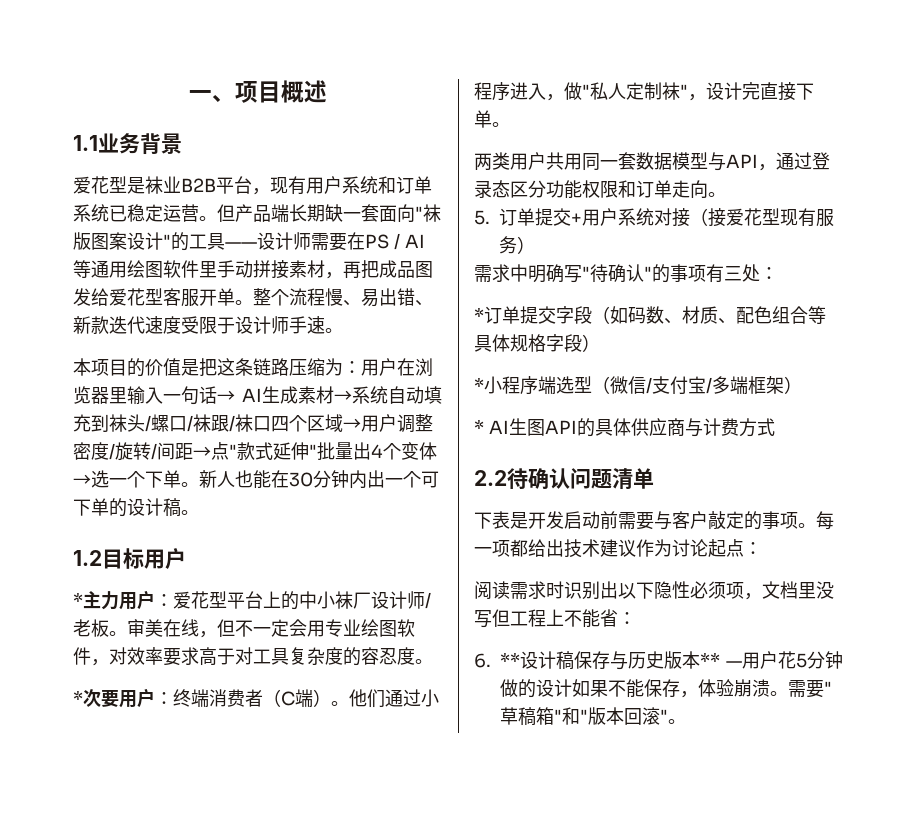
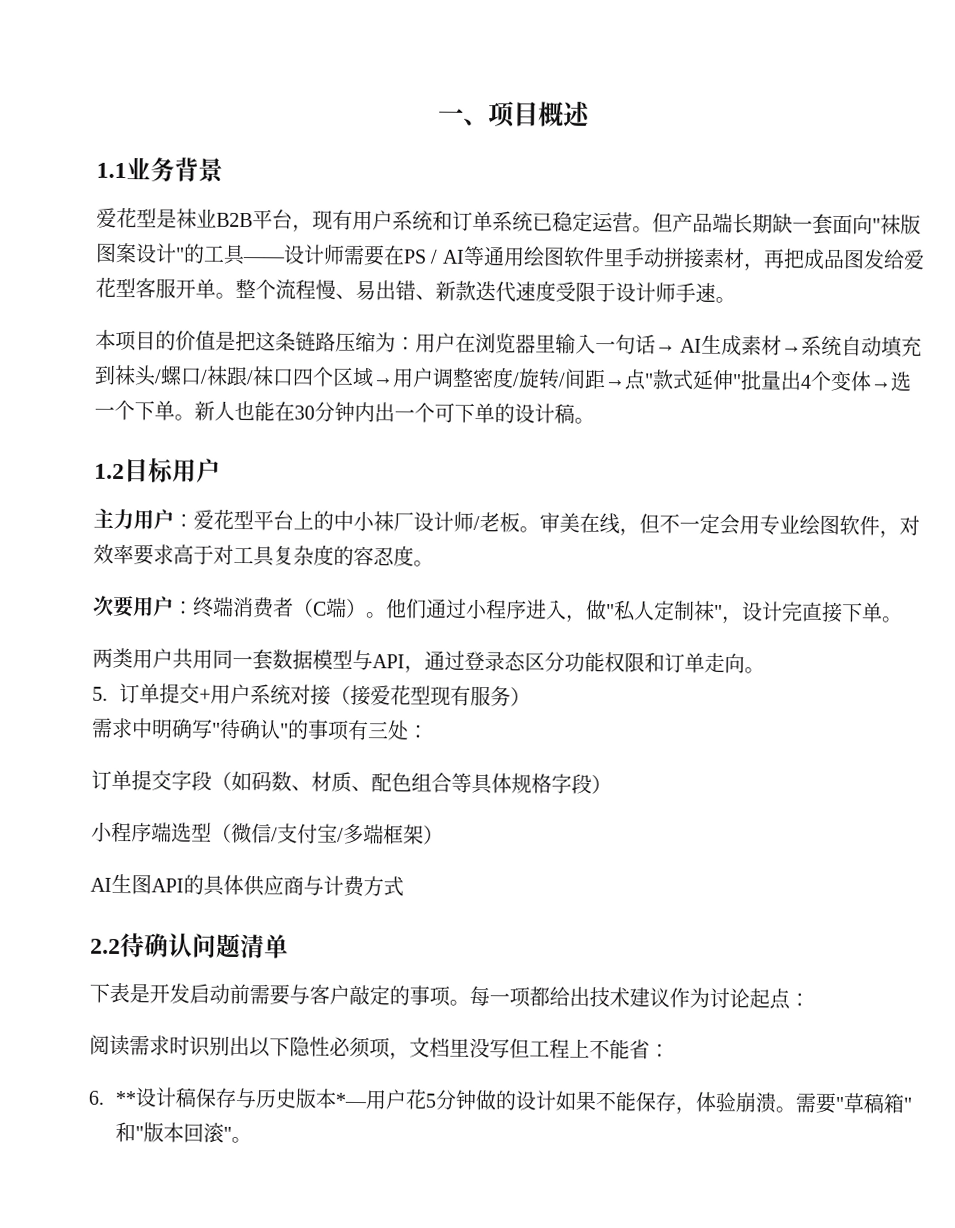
[73,592,83,607] * -> (221, 470) none
[73,690,83,705] * -> (434, 563) none
[474,307,484,322] * -> (429, 731) none
[474,377,484,392] * -> (612, 784) none
[474,419,484,434] * -> (444, 835) none
[700,652,742,667] ** — -> [334,1092,367,1108] *—

